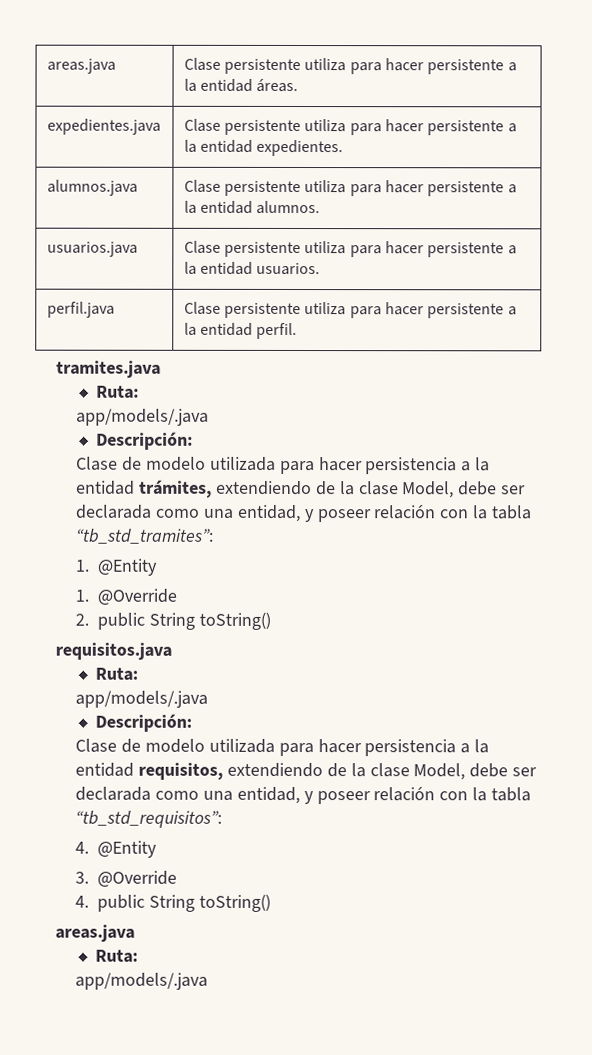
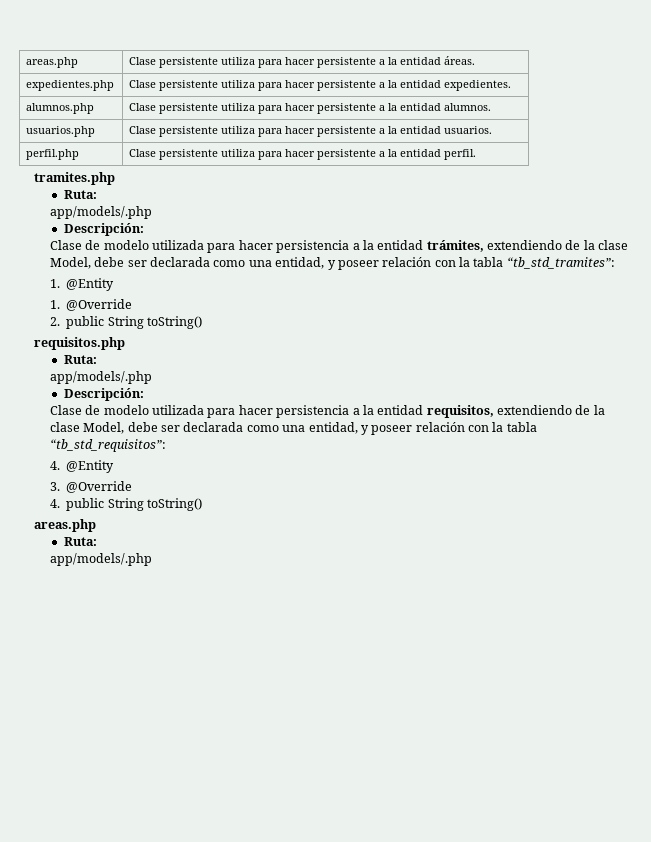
[46,58,116,74] areas.java -> [26,57,79,68] areas.php
[46,118,161,135] expedientes.java -> [26,80,115,91] expedientes.php
[46,179,138,196] alumnos.java -> [26,103,95,114] alumnos.php
[46,241,138,257] usuarios.java -> [26,126,96,137] usuarios.php
[46,301,115,318] perfil.java -> [26,149,80,160] perfil.php
[55,360,161,378] [96,385,140,399] [76,408,210,426] tramites.java // Ruta: // app/models/.java -> [34,172,116,185] [63,190,97,199] [49,206,152,219] tramites.php // Ruta: // app/models/.php
[54,642,172,660] [95,667,139,681] [75,690,209,708] requisitos.java // Ruta: // app/models/.java -> [34,337,126,350] [63,355,97,364] [49,371,152,384] requisitos.php // Ruta: // app/models/.php
[54,924,135,942] [95,949,139,963] [75,972,209,990] areas.java // Ruta: // app/models/.java -> [34,519,97,532] [63,537,97,546] [49,553,152,566] areas.php // Ruta: // app/models/.php

